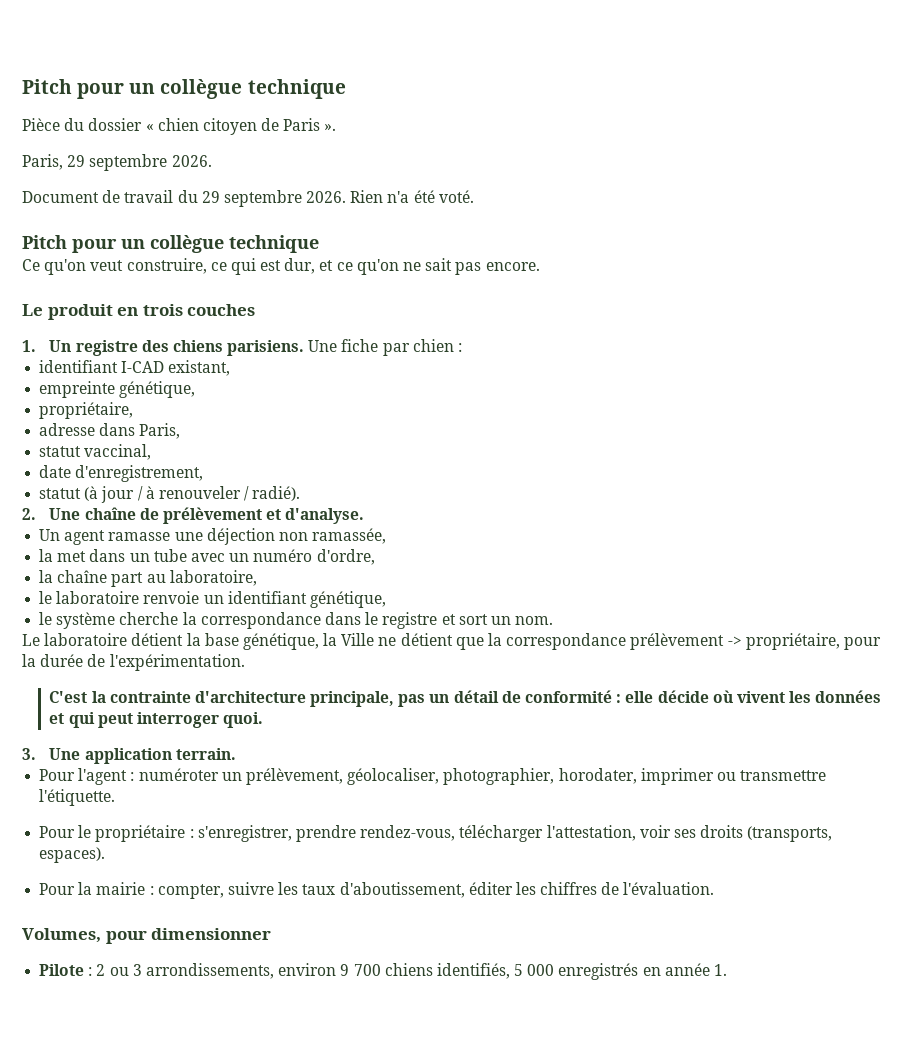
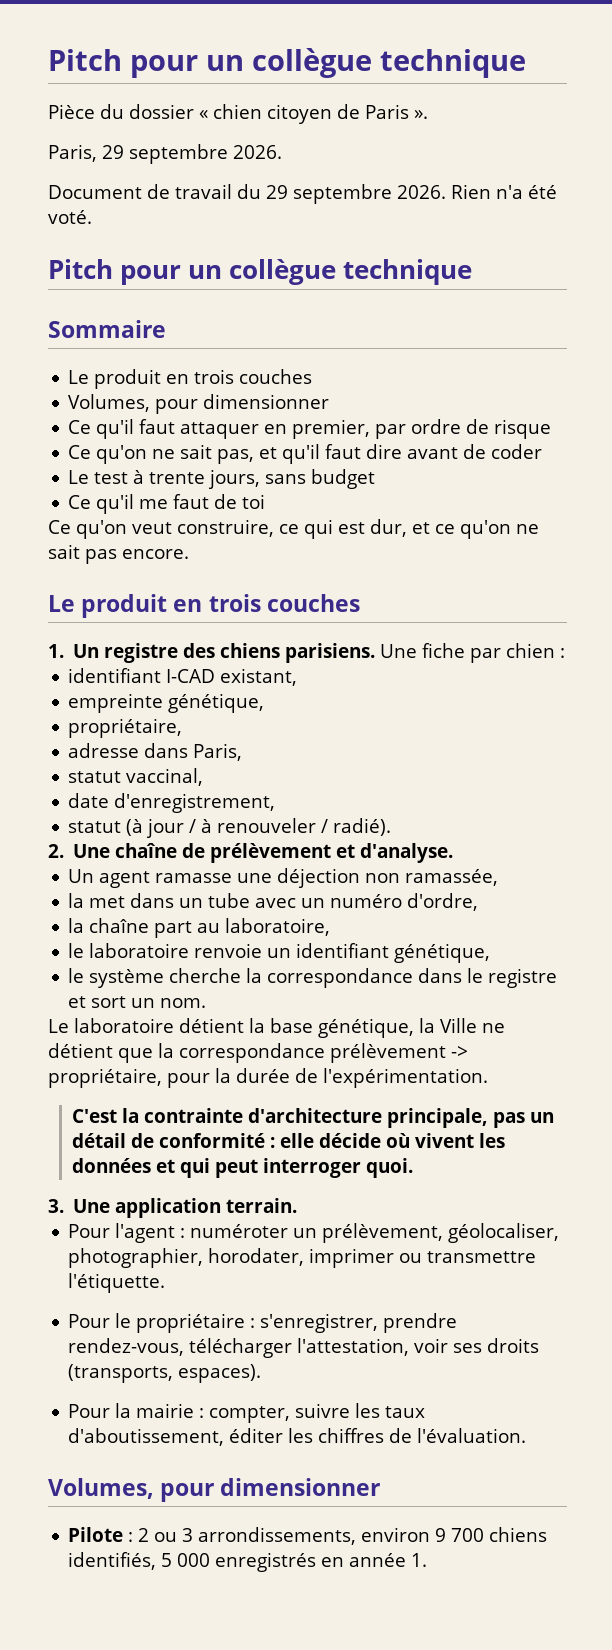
(319, 244) none -> [48,320,166,338] [68,369,313,389] [68,394,330,414] [68,419,552,439] [68,444,543,464] [68,469,376,489] [68,494,266,514] // Sommaire // Le produit en trois couches // Volumes, pour dimensionner // Ce qu'il faut attaquer en premier, par ordre de risque // Ce qu'on ne sait pas, et qu'il faut dire avant de coder // Le test à trente jours, sans budget // Ce qu'il me faut de toi

